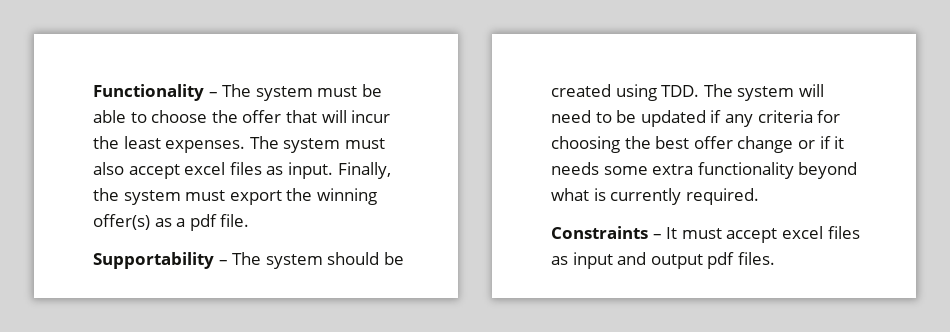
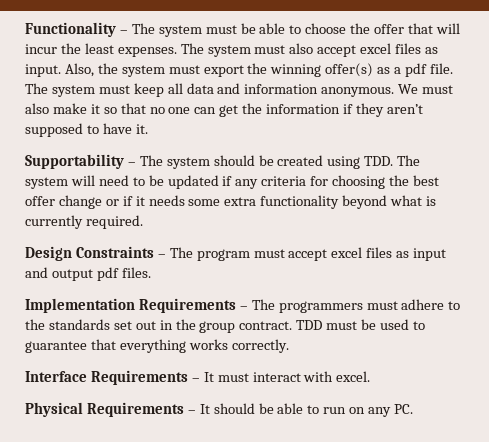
[337,162,391,179] Finally, -> [64,63,94,77] Also,
(250, 220) none -> [25,83,454,97] [25,103,423,117] [25,123,148,137] The system must keep all data and information anonymous. We must also make it so that no one can get the information if they aren’t supposed to have it.
(759, 196) none -> [25,246,72,261] Design
[666,227,678,239] It -> [169,247,250,261] The program
(775, 258) none -> [25,298,461,313] [25,319,425,333] [25,339,289,353] [25,370,371,385] [25,402,414,417] // Implementation Requirements – The programmers must adhere to the standards set out in the group contract. TDD must be used to guarantee that everything works correctly. // Interface Requirements – It must interact with excel. // Physical Requirements – It should be able to run on any PC.

